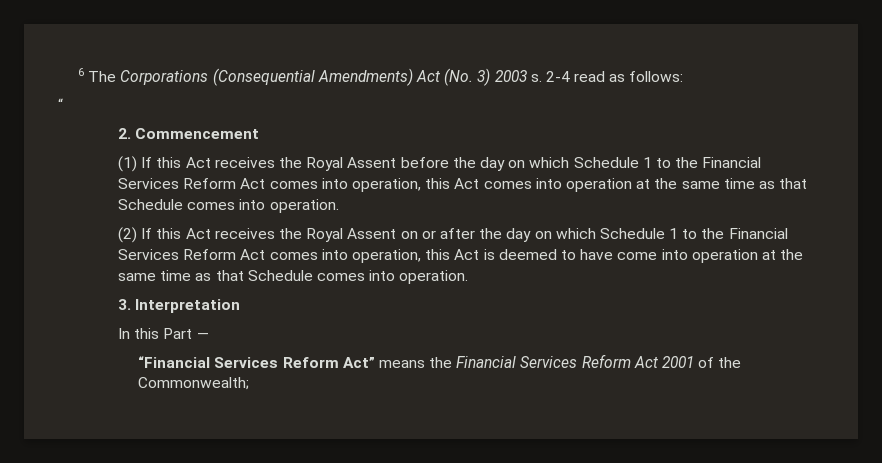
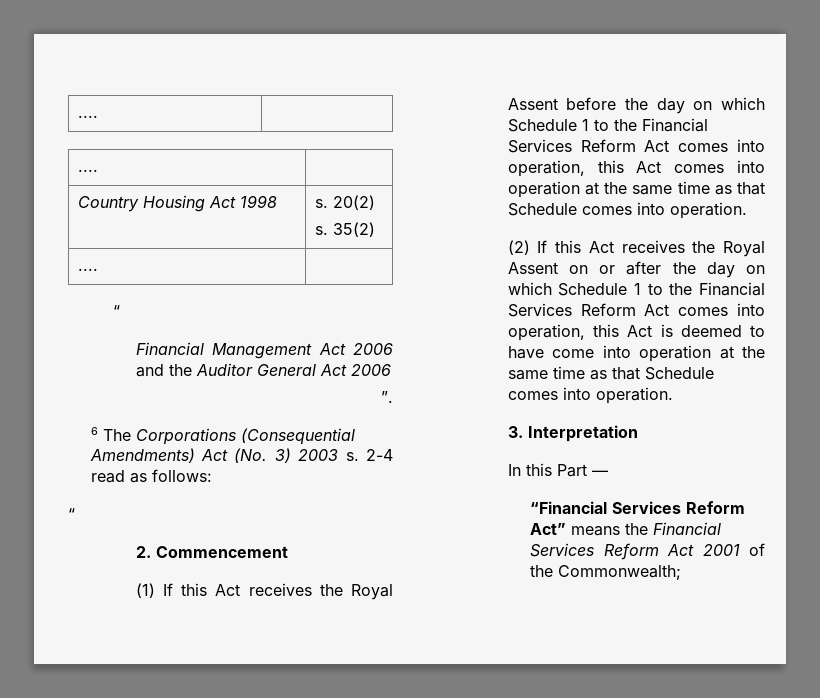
(78, 72) none -> [77,115,98,118] [77,169,98,172] [77,195,277,212] [314,195,375,210] [314,222,375,237] [77,268,98,271] [113,305,121,317] [135,342,393,359] [135,363,391,377] [381,391,393,403] .... | // .... | // Country Housing Act 1998 | s. 20(2) // s. 35(2) // .... | // “ // Financial Management Act 2006 and the Auditor General Act 2006 // ”. //

